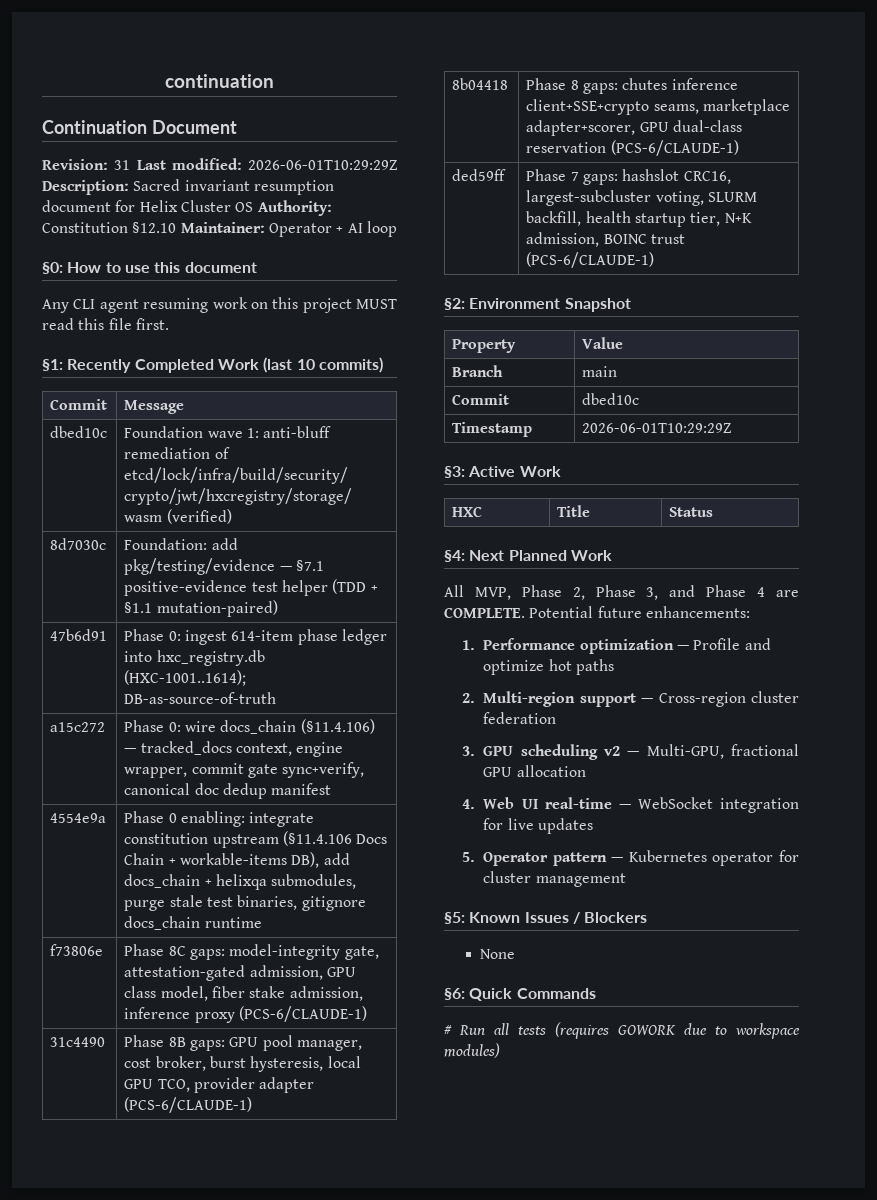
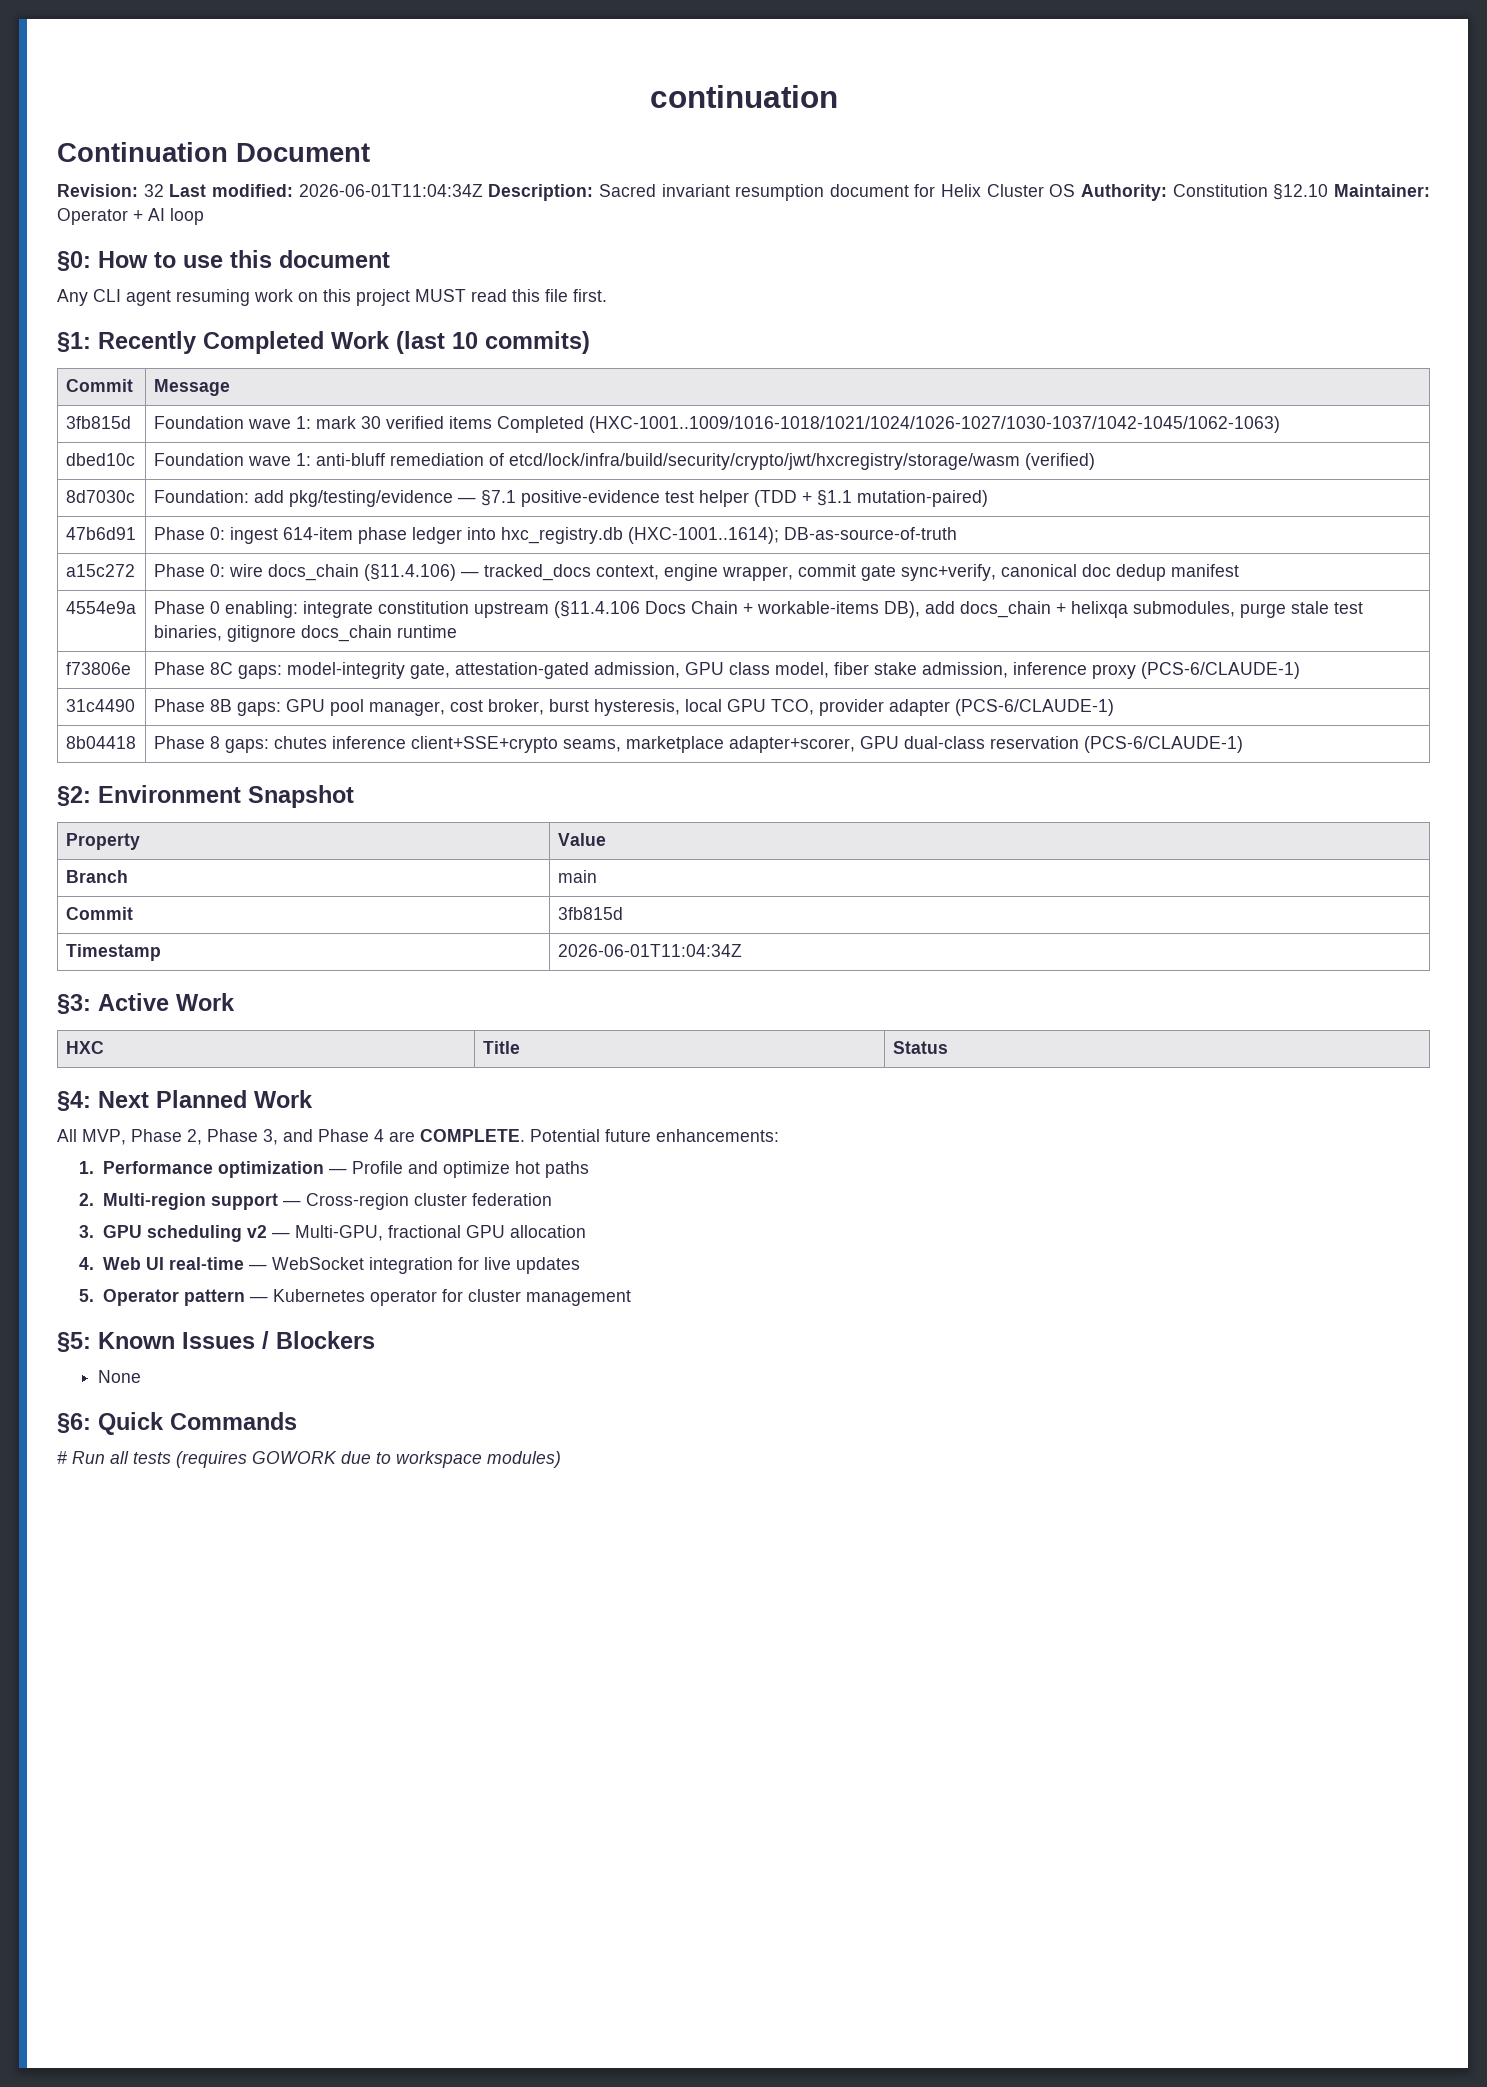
[114,160,131,170] 31 -> [143,184,164,197] 32
[248,160,397,170] 2026-06-01T10:29:29Z -> [298,184,483,197] 2026-06-01T11:04:34Z
(185, 407) none -> [65,416,131,429] [153,416,1280,433] // 3fb815d | Foundation wave 1: mark 30 verified items Completed (HXC-1001..1009/1016-1018/1021/1024/1026-1027/1030-1037/1042-1045/1062-1063)
[452,169,507,181] [526,169,731,185] [526,190,758,206] [526,211,752,227] [526,232,686,247] [526,252,655,268] // ded59ff | Phase 7 gaps: hashslot CRC16, largest-subcluster voting, SLURM backfill, health startup tier, N+K admission, BOINC trust (PCS-6/CLAUDE-1) -> (1243, 744) none
[582,393,640,405] dbed10c -> [557,907,623,920] 3fb815d
[582,423,732,433] 2026-06-01T10:29:29Z -> [557,944,742,957] 2026-06-01T11:04:34Z

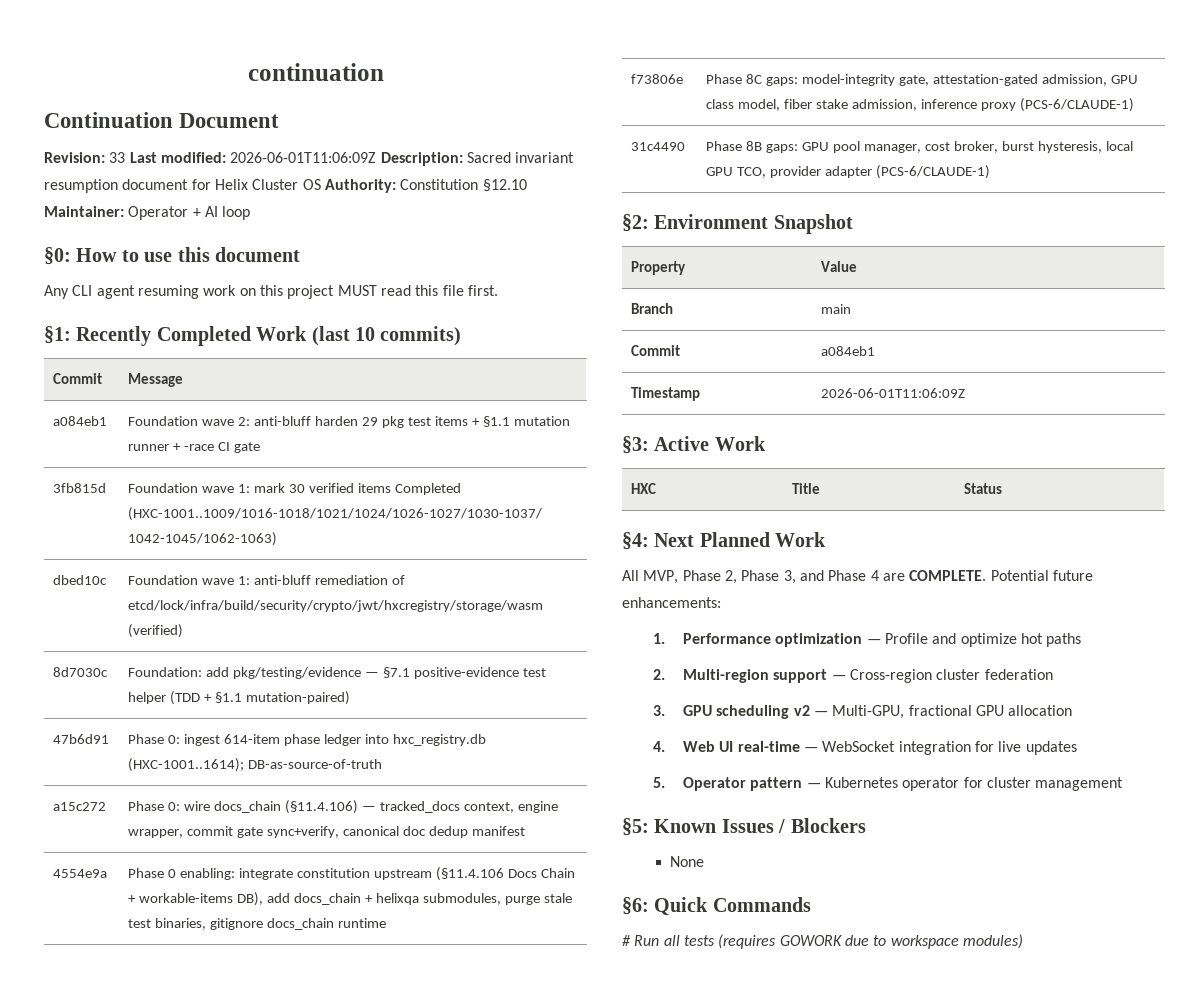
[143,184,164,197] 32 -> [109,152,126,163] 33
[298,184,483,197] 2026-06-01T11:04:34Z -> [230,152,377,163] 2026-06-01T11:06:09Z
(230, 387) none -> [53,416,108,426] [128,416,570,428] [128,442,261,453] // a084eb1 | Foundation wave 2: anti-bluff harden 29 pkg test items + §1.1 mutation runner + -race CI gate
[65,736,136,749] [153,736,1243,753] // 8b04418 | Phase 8 gaps: chutes inference client+SSE+crypto seams, marketplace adapter+scorer, GPU dual-class reservation (PCS-6/CLAUDE-1) -> (991, 172) none
[557,907,623,920] 3fb815d -> [821,346,876,356] a084eb1
[557,944,742,957] 2026-06-01T11:04:34Z -> [821,388,966,398] 2026-06-01T11:06:09Z

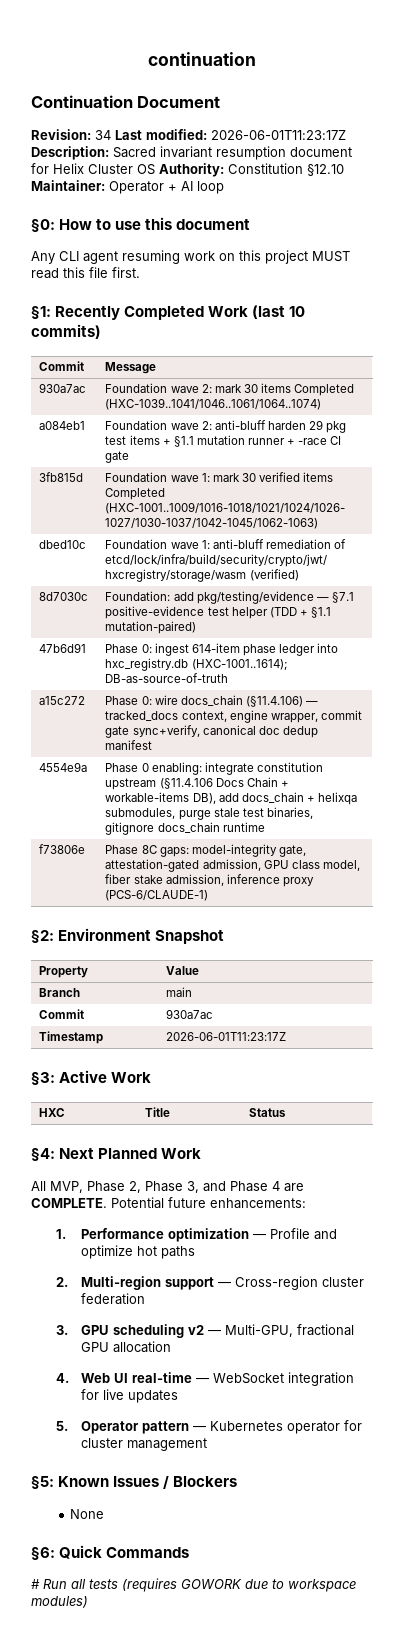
[109,152,126,163] 33 -> [95,130,111,140] 34
[230,152,377,163] 2026-06-01T11:06:09Z -> [211,130,346,140] 2026-06-01T11:23:17Z
(184, 380) none -> [39,383,87,393] [105,383,355,396] [105,398,322,410] // 930a7ac | Foundation wave 2: mark 30 items Completed (HXC-1039..1041/1046..1061/1064..1074)
[631,142,686,151] [706,141,1133,153] [706,165,991,179] // 31c4490 | Phase 8B gaps: GPU pool manager, cost broker, burst hysteresis, local GPU TCO, provider adapter (PCS-6/CLAUDE-1) -> (209, 895) none
[821,346,876,356] a084eb1 -> [166,1009,214,1019] 930a7ac
[821,388,966,398] 2026-06-01T11:06:09Z -> [166,1032,287,1041] 2026-06-01T11:23:17Z

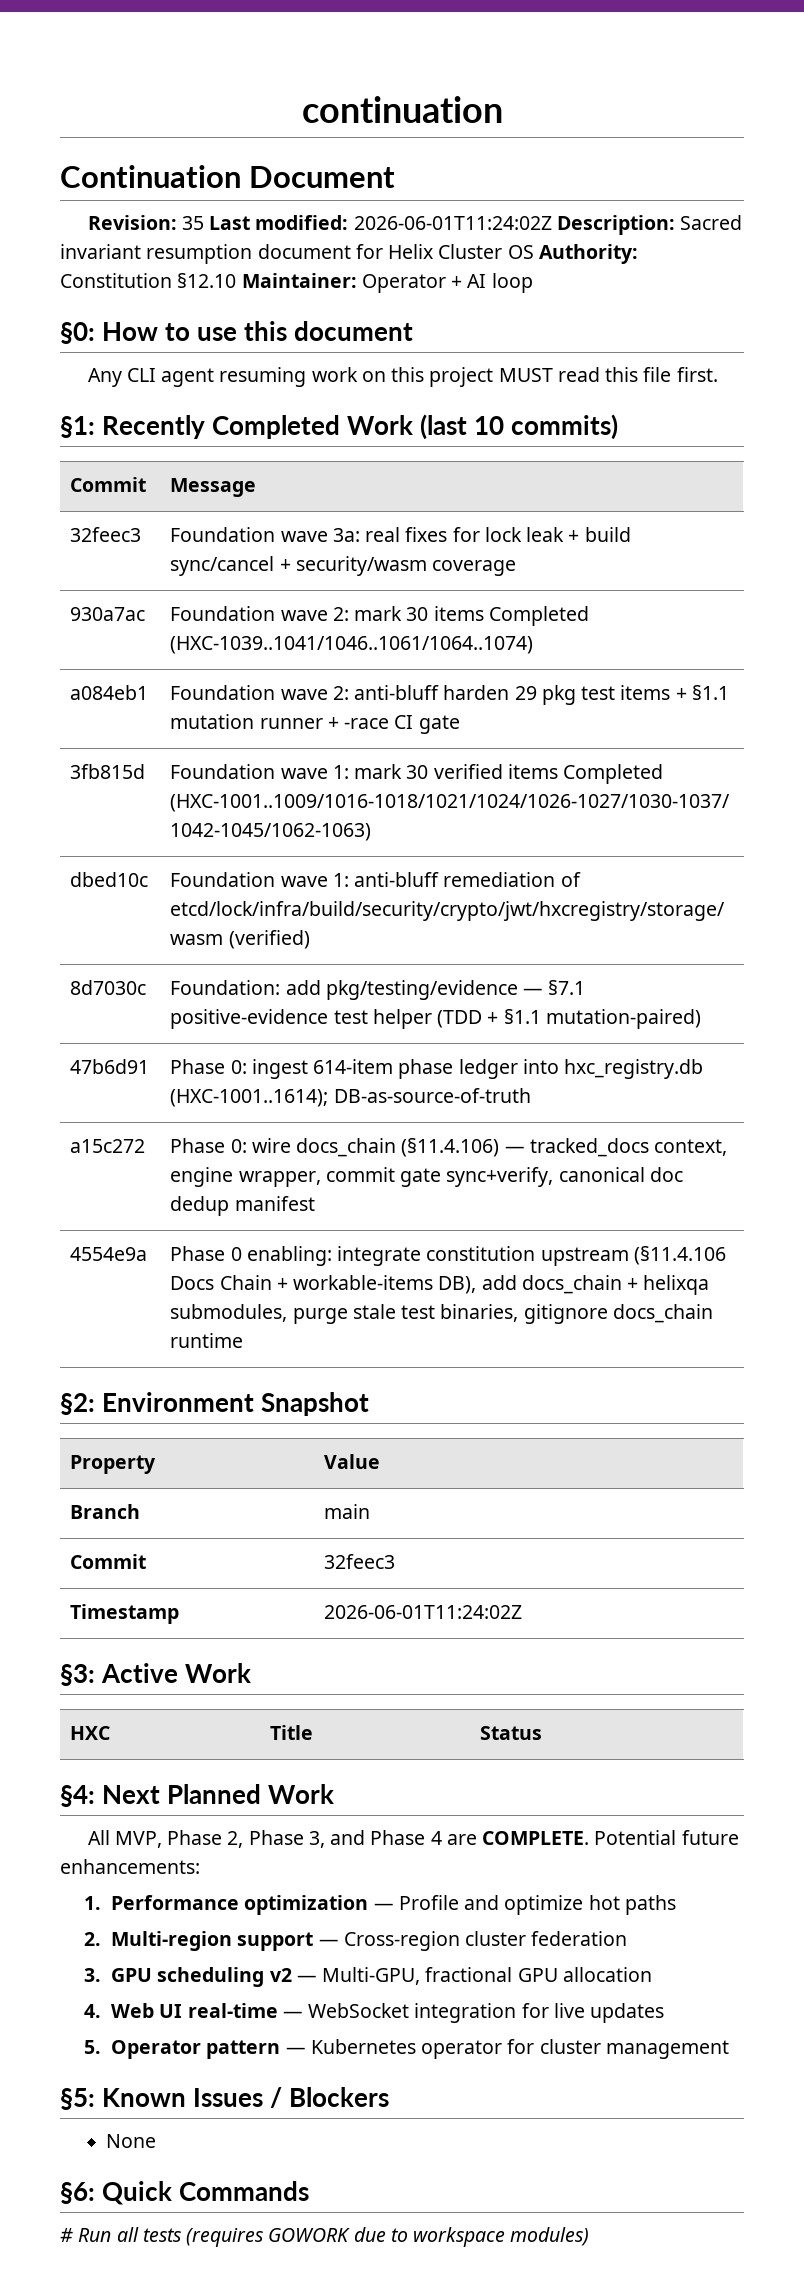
[95,130,111,140] 34 -> [181,216,204,230] 35
[211,130,346,140] 2026-06-01T11:23:17Z -> [353,216,552,230] 2026-06-01T11:24:02Z
(157, 368) none -> [70,527,142,542] [170,527,631,542] [170,556,517,576] // 32feec3 | Foundation wave 3a: real fixes for lock leak + build sync/cancel + security/wasm coverage
[39,844,86,854] [105,844,306,857] [105,859,360,872] [105,874,314,887] [105,890,209,901] // f73806e | Phase 8C gaps: model-integrity gate, attestation-gated admission, GPU class model, fiber stake admission, inference proxy (PCS-6/CLAUDE-1) -> (244, 1340) none
[166,1009,214,1019] 930a7ac -> [324,1554,396,1569] 32feec3
[166,1032,287,1041] 2026-06-01T11:23:17Z -> [324,1605,523,1619] 2026-06-01T11:24:02Z

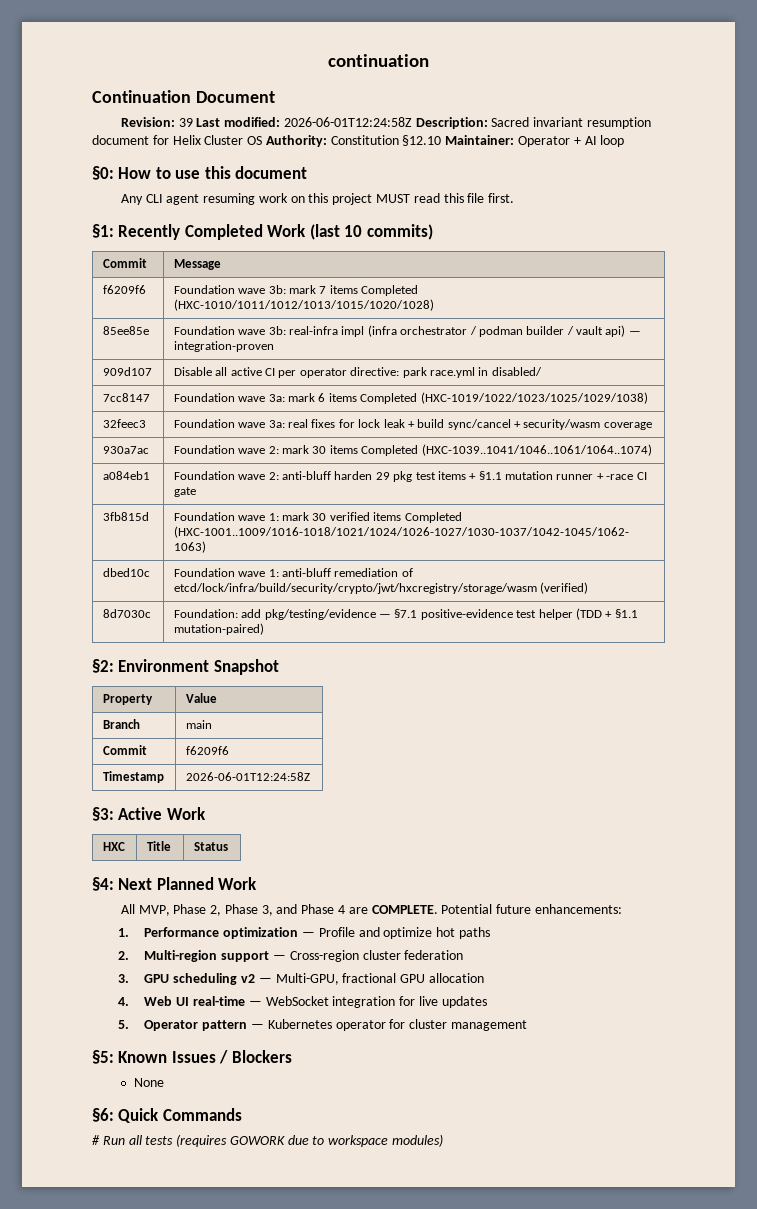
[181,216,204,230] 35 -> [178,118,193,127] 39
[353,216,552,230] 2026-06-01T11:24:02Z -> [283,117,412,127] 2026-06-01T12:24:58Z
(257, 487) none -> [102,285,146,294] [173,285,419,296] [173,299,434,311] [102,326,149,335] [173,325,641,337] [173,341,274,352] [102,367,152,376] [173,367,542,378] [102,393,150,402] [173,392,648,404] // f6209f6 | Foundation wave 3b: mark 7 items Completed (HXC-1010/1011/1012/1013/1015/1020/1028) // 85ee85e | Foundation wave 3b: real-infra impl (infra orchestrator / podman builder / vault api) — integration-proven // 909d107 | Disable all active CI per operator directive: park race.yml in disabled/ // 7cc8147 | Foundation wave 3a: mark 6 items Completed (HXC-1019/1022/1023/1025/1029/1038)
[70,1059,150,1074] [170,1059,704,1079] [170,1088,531,1107] [70,1139,146,1153] [170,1138,728,1157] [170,1167,683,1187] [170,1196,315,1216] [70,1247,148,1261] [170,1246,726,1266] [170,1275,710,1295] [170,1304,713,1324] [170,1333,244,1348] // 47b6d91 | Phase 0: ingest 614-item phase ledger into hxc_registry.db (HXC-1001..1614); DB-as-source-of-truth // a15c272 | Phase 0: wire docs_chain (§11.4.106) — tracked_docs context, engine wrapper, commit gate sync+verify, canonical doc dedup manifest // 4554e9a | Phase 0 enabling: integrate constitution upstream (§11.4.106 Docs Chain + workable-items DB), add docs_chain + helixqa submodules, purge stale test binaries, gitignore docs_chain runtime -> (264, 629) none
[324,1554,396,1569] 32feec3 -> [185,746,229,755] f6209f6
[324,1605,523,1619] 2026-06-01T11:24:02Z -> [185,772,310,781] 2026-06-01T12:24:58Z

